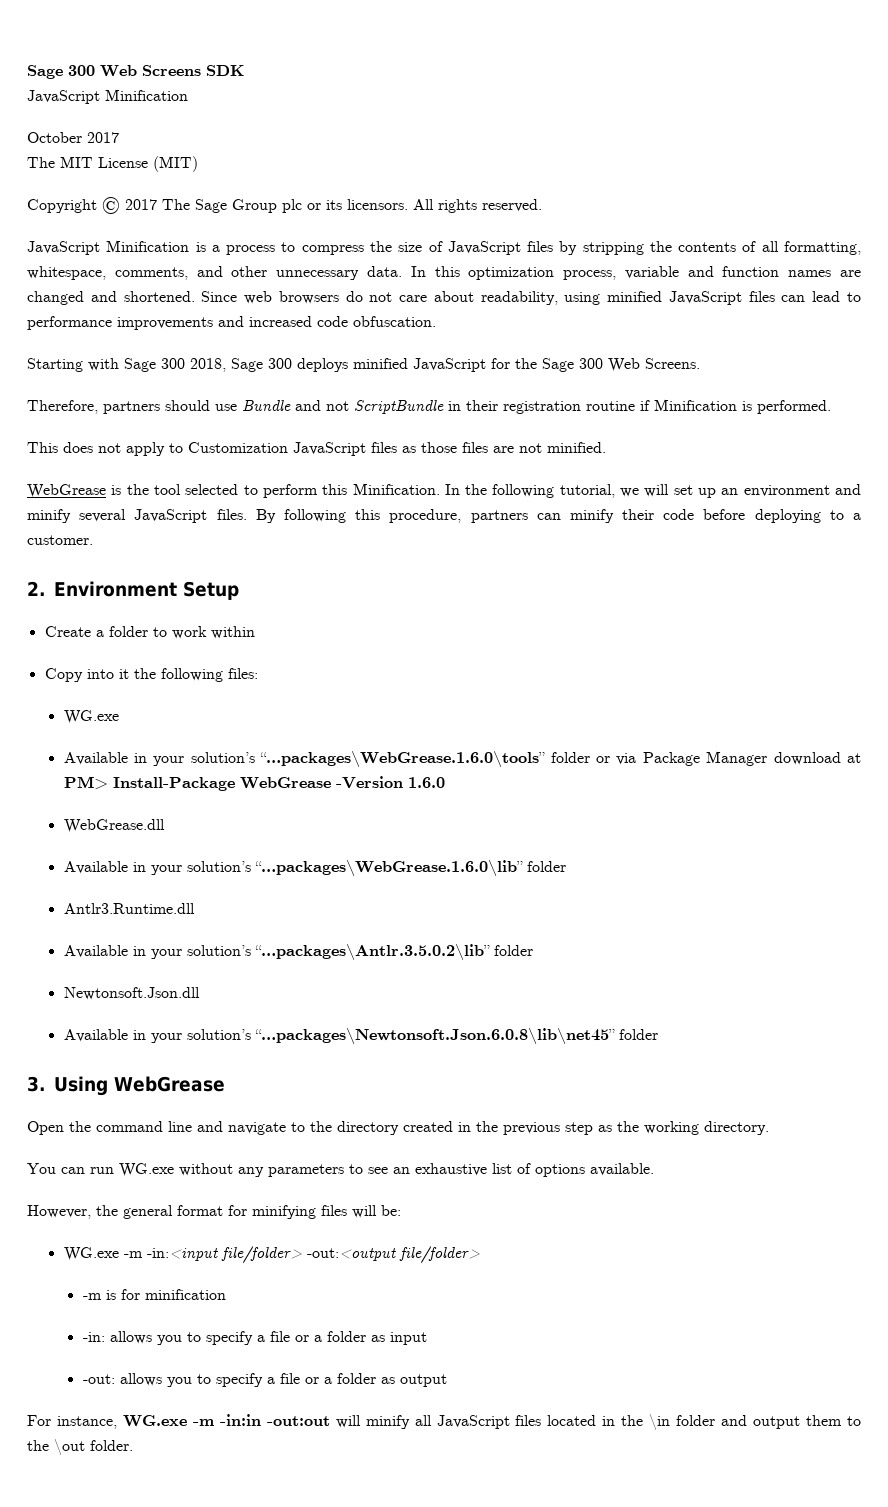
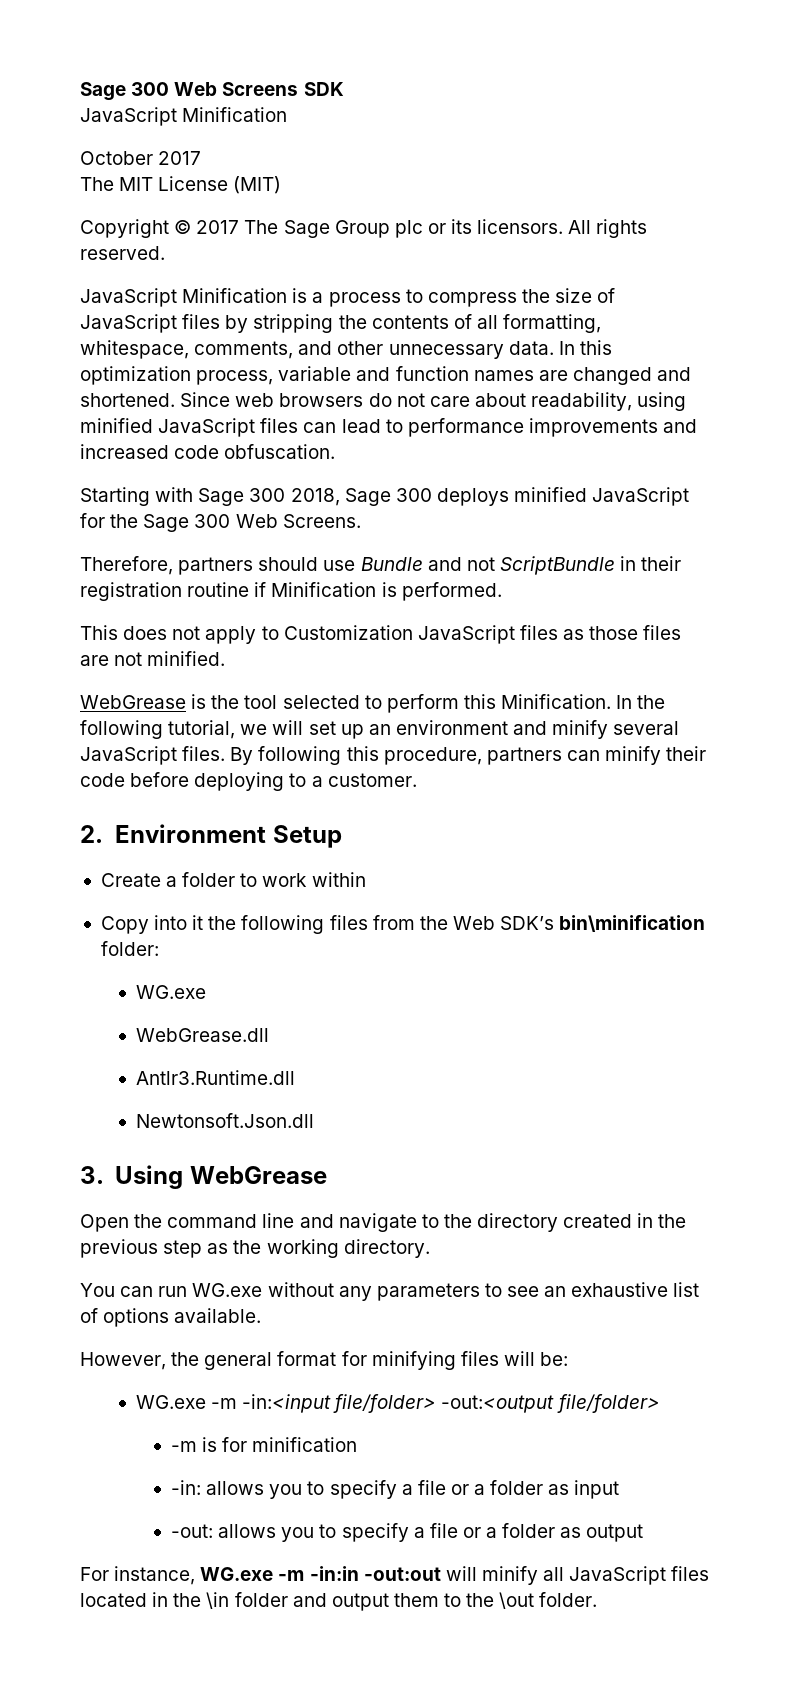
[227,668,258,679] [63,710,119,724] [63,751,861,767] [63,776,445,791] [63,819,165,833] [63,860,566,876] [63,903,195,914] [63,944,533,960] [63,987,200,1000] [63,1028,658,1044] files: // WG.exe // Available in your solution’s “…packages\WebGrease.1.6.0\tools” folder or via Package Manager download at PM> Install-Package WebGrease -Version 1.6.0 // WebGrease.dll // Available in your solution’s “…packages\WebGrease.1.6.0\lib” folder // Antlr3.Runtime.dll // Available in your solution’s “…packages\Antlr.3.5.0.2\lib” folder // Newtonsoft.Json.dll // Available in your solution’s “…packages\Newtonsoft.Json.6.0.8\lib\net45” folder -> [329,915,706,932] [100,941,159,956] [135,985,206,999] [135,1028,269,1042] [135,1070,295,1085] [135,1113,314,1128] files from the Web SDK’s bin\minification folder: // WG.exe // WebGrease.dll // Antlr3.Runtime.dll // Newtonsoft.Json.dll

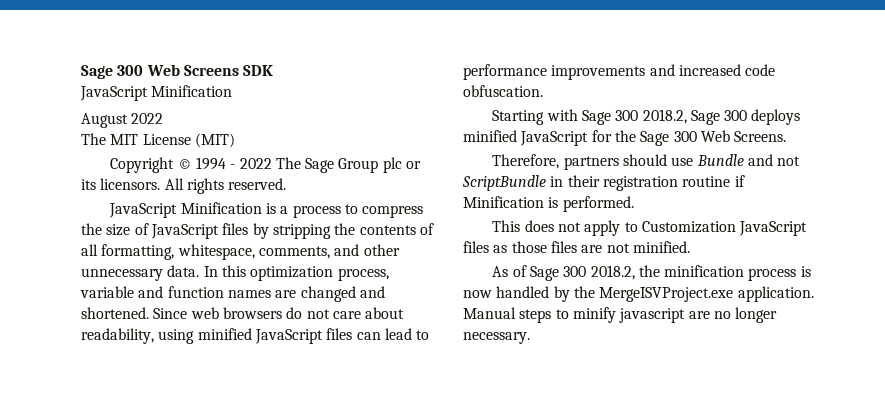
[80,151,202,165] October 2017 -> [81,113,164,128] August 2022
[196,220,240,234] 2017 -> [195,157,272,170] 1994 - 2022
[290,488,340,506] 2018, -> [642,109,687,124] 2018.2,
[80,694,666,713] [80,720,680,739] [80,746,707,765] [80,772,417,791] [80,824,342,848] [100,872,366,887] [100,915,706,934] [100,941,159,956] [135,985,206,999] [135,1028,269,1042] [135,1070,295,1085] [135,1113,314,1128] [80,1165,327,1189] [80,1213,687,1232] [80,1239,430,1258] [80,1282,700,1301] [80,1308,262,1327] [80,1351,569,1370] [135,1394,660,1413] [170,1437,358,1452] [170,1480,620,1499] [170,1523,644,1542] [80,1566,710,1585] [80,1592,598,1611] WebGrease is the tool selected to perform this Minification. In the following tutorial, we will set up an environment and minify several JavaScript files. By following this procedure, partners can minify their code before deploying to a customer. // 2. Environment Setup // Create a folder to work within // Copy into it the following files from the Web SDK’s bin\minification folder: // WG.exe // WebGrease.dll // Antlr3.Runtime.dll // Newtonsoft.Json.dll // 3. Using WebGrease // Open the command line and navigate to the directory created in the previous step as the working directory. // You can run WG.exe without any parameters to see an exhaustive list of options available. // However, the general format for minifying files will be: // WG.exe -m -in:<input file/folder> -out:<output file/folder> // -m is for minification // -in: allows you to specify a file or a folder as input // -out: allows you to specify a file or a folder as output // For instance, WG.exe -m -in:in -out:out will minify all JavaScript files located in the \in folder and output them to the \out folder. -> [492,265,811,281] [463,286,814,302] [463,307,778,323] [463,332,530,344] As of Sage 300 2018.2, the minification process is now handled by the MergeISVProject.exe application. Manual steps to minify javascript are no longer necessary.

